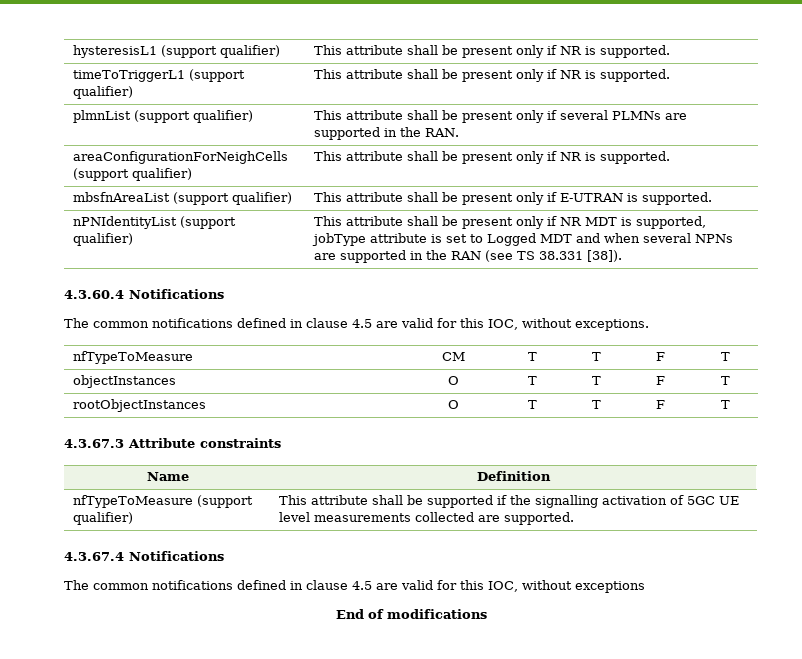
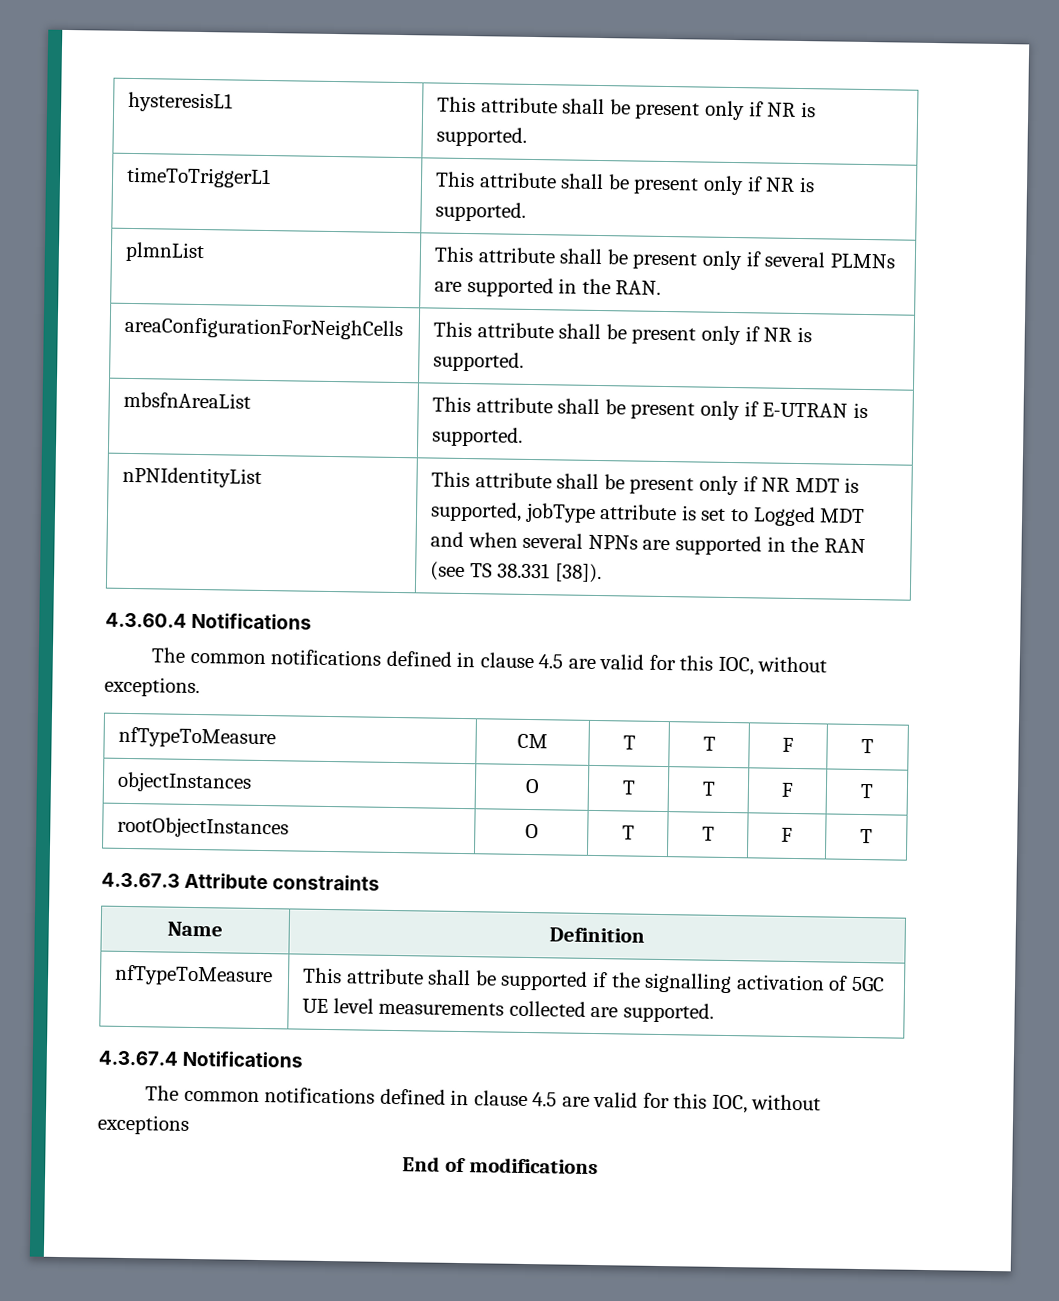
[161,45,281,58] (support qualifier) -> (234, 102) none
[189,69,246,82] [73,86,134,99] (support qualifier) -> (272, 177) none
[134,110,254,123] (support qualifier) -> (206, 252) none
[73,168,193,181] (support qualifier) -> (404, 328) none
[173,192,293,205] (support qualifier) -> (252, 400) none
[180,216,237,229] [73,233,134,246] (support qualifier) -> (263, 477) none
[197,495,254,508] [73,512,134,525] (support qualifier) -> (274, 975) none

